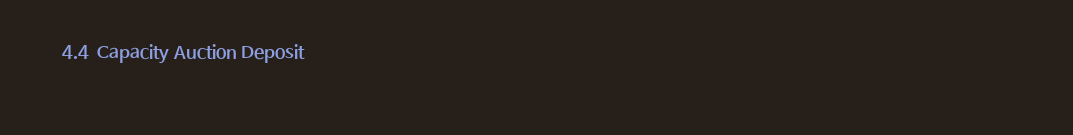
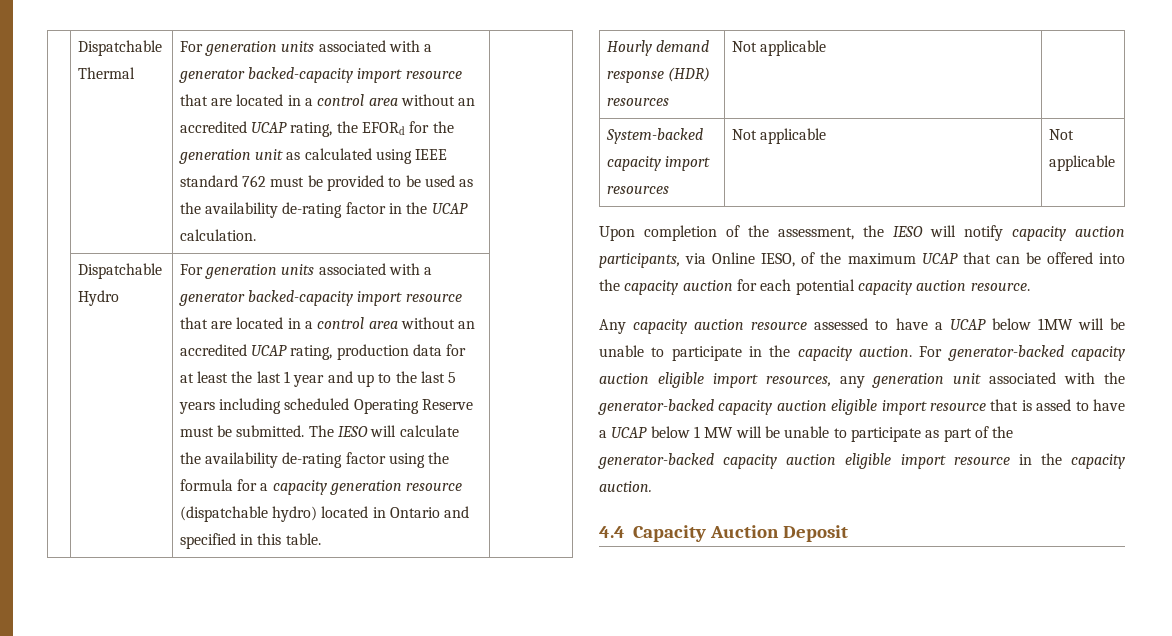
(62, 52) none -> [77,40,162,56] [77,67,135,79] [179,40,433,56] [178,67,462,83] [179,94,476,106] [179,121,454,137] [178,148,448,164] [179,175,474,191] [179,202,468,218] [179,229,256,241] [77,263,162,279] [77,290,119,306] [179,263,433,279] [178,290,462,306] [179,317,476,329] [179,344,467,360] [179,371,457,387] [178,398,473,414] [179,425,459,437] [179,452,450,468] [179,479,463,495] [179,506,470,522] [179,533,321,549] [606,40,709,56] [606,67,710,83] [606,98,669,106] [731,40,826,56] [605,128,703,144] [606,156,710,171] [606,186,669,194] [731,128,826,144] [1048,129,1074,140] [1048,155,1115,171] [599,225,1125,241] [599,252,1125,268] [599,279,1030,295] [599,318,1125,334] [599,345,1125,361] [599,372,1125,388] [598,399,1125,415] [599,426,1014,442] [598,453,1125,469] [599,481,652,492] | Dispatchable Thermal | For generation units associated with a generator backed-capacity import resource that are located in a control area without an accredited UCAP rating, the EFORd for the generation unit as calculated using IEEE standard 762 must be provided to be used as the availability de-rating factor in the UCAP calculation. | // | Dispatchable Hydro | For generation units associated with a generator backed-capacity import resource that are located in a control area without an accredited UCAP rating, production data for at least the last 1 year and up to the last 5 years including scheduled Operating Reserve must be submitted. The IESO will calculate the availability de-rating factor using the formula for a capacity generation resource (dispatchable hydro) located in Ontario and specified in this table. | // Hourly demand response (HDR) resources | Not applicable | // System-backed capacity import resources | Not applicable | Not applicable // Upon completion of the assessment, the IESO will notify capacity auction participants, via Online IESO, of the maximum UCAP that can be offered into the capacity auction for each potential capacity auction resource. // Any capacity auction resource assessed to have a UCAP below 1MW will be unable to participate in the capacity auction. For generator-backed capacity auction eligible import resources, any generation unit associated with the generator-backed capacity auction eligible import resource that is assed to have a UCAP below 1 MW will be unable to participate as part of the generator-backed capacity auction eligible import resource in the capacity auction. //

